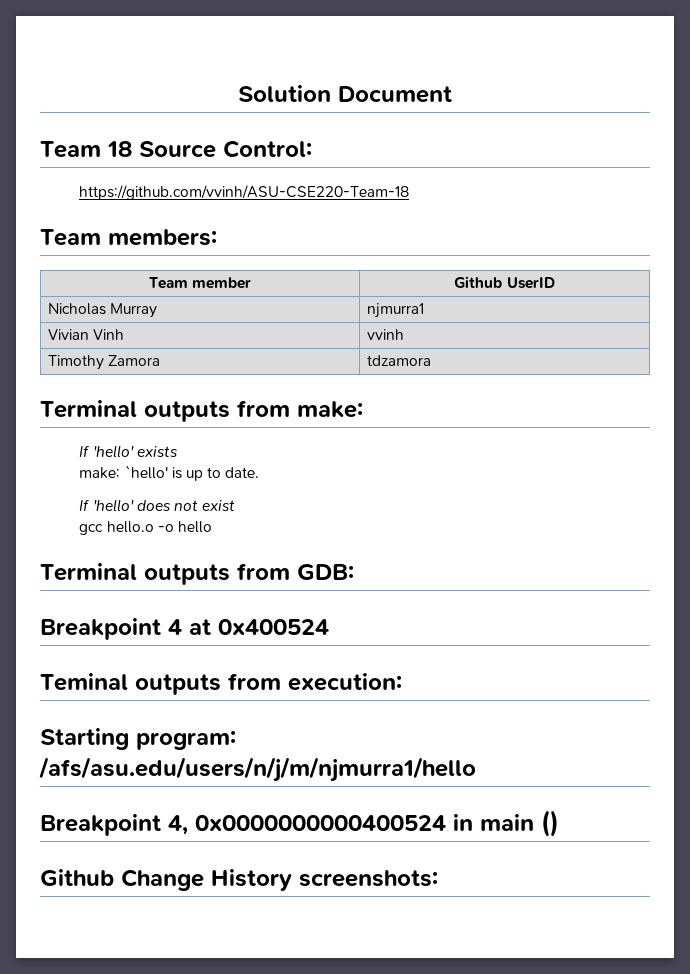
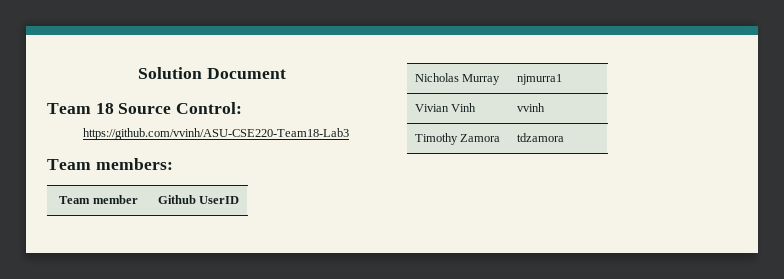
[79,185,410,200] https://github.com/vvinh/ASU-CSE220-Team-18 -> [82,128,349,140] https://github.com/vvinh/ASU-CSE220-Team18-Lab3
[40,400,363,422] [79,445,178,458] [79,465,260,481] [79,499,236,512] [79,521,212,535] [40,563,354,585] [40,618,329,640] [40,673,402,695] [40,728,236,750] [39,757,476,782] [40,810,559,837] [40,869,438,891] // Terminal outputs from make: // If 'hello' exists // make: `hello' is up to date. // If 'hello' does not exist // gcc hello.o -o hello // Terminal outputs from GDB: // Breakpoint 4 at 0x400524 // Teminal outputs from execution: // Starting program: /afs/asu.edu/users/n/j/m/njmurra1/hello // Breakpoint 4, 0x0000000000400524 in main () // Github Change History screenshots: -> (564, 137) none

